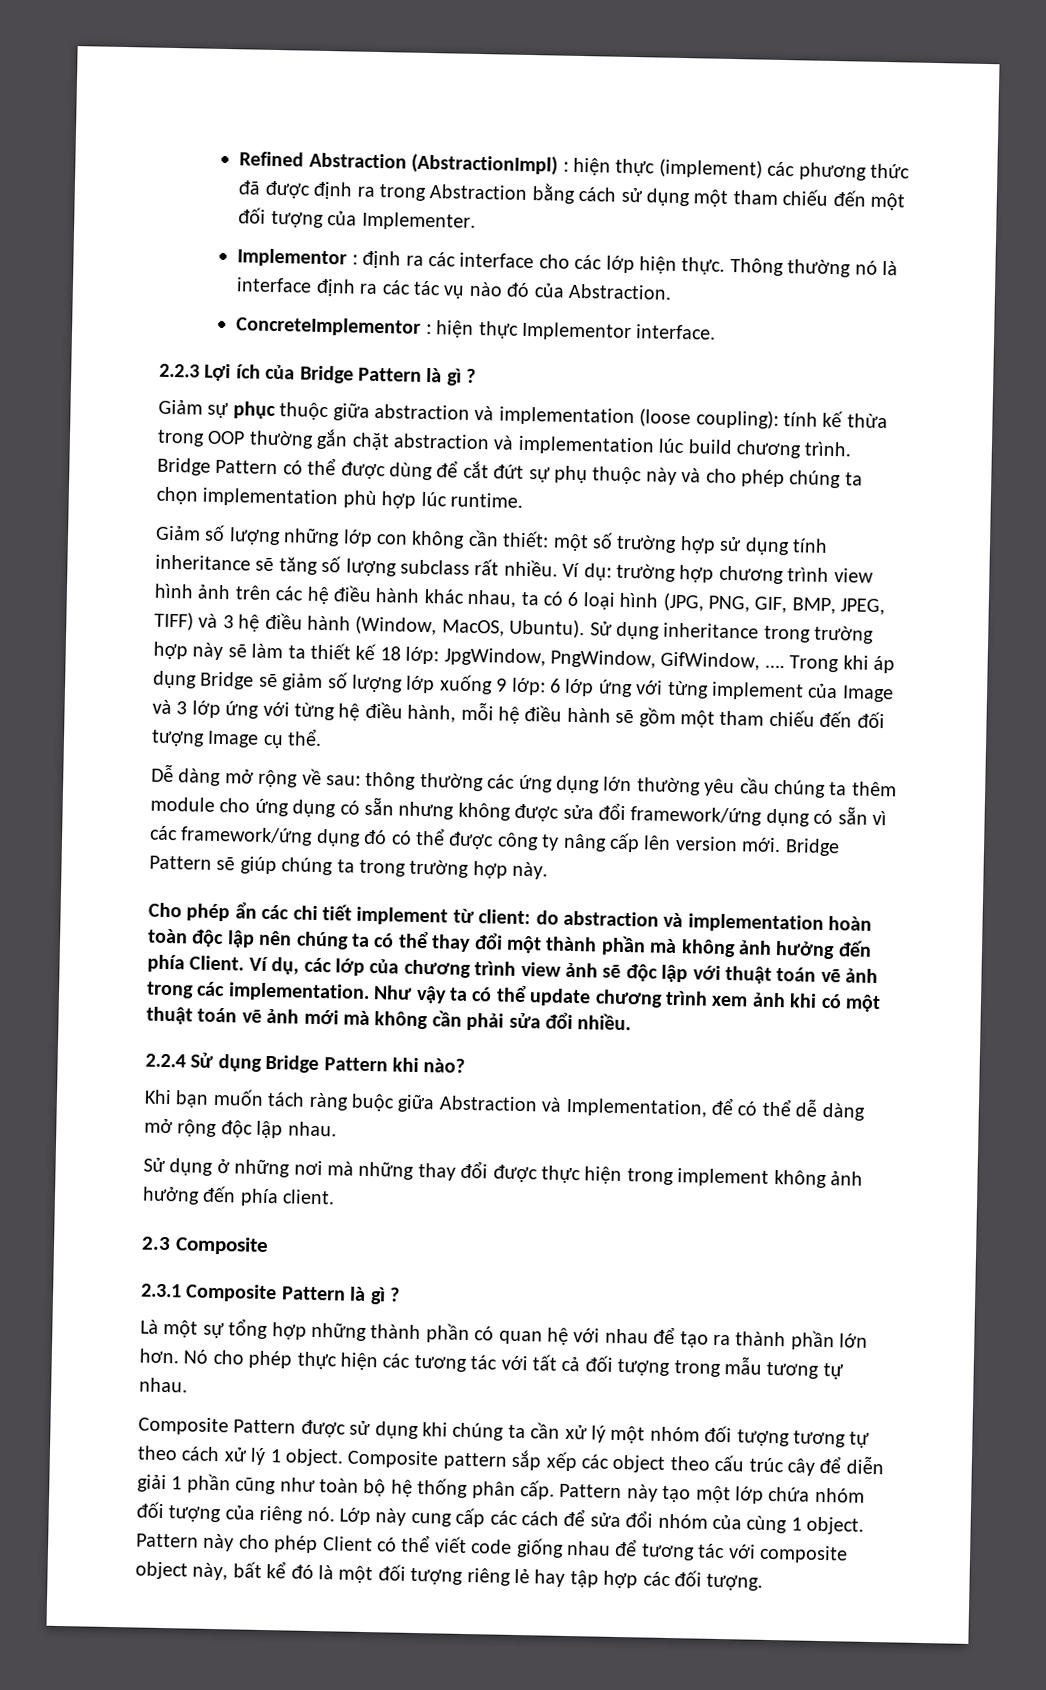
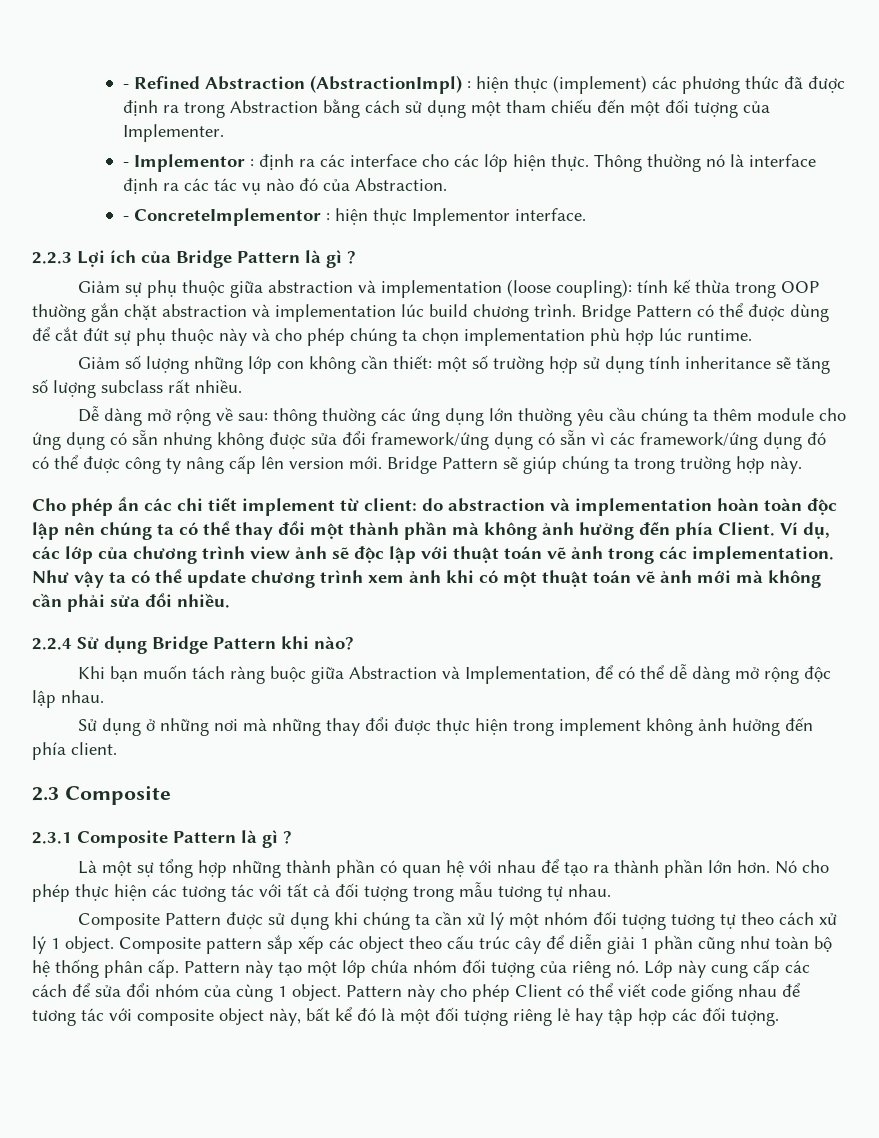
(239, 159) none -> [122,84,129,89] -
(476, 221) none -> [122,162,129,167] -
(673, 291) none -> [122,216,129,221] -
[232,401,276,420] phục -> [146,280,177,298] phụ
[562,562,874,585] [154,583,886,616] [154,611,875,644] [153,641,895,674] [153,670,894,703] [152,699,885,729] [151,728,323,749] Ví dụ: trường hợp chương trình view hình ảnh trên các hệ điều hành khác nhau, ta có 6 loại hình (JPG, PNG, GIF, BMP, JPEG, TIFF) và 3 hệ điều hành (Window, MacOS, Ubuntu). Sử dụng inheritance trong trường hợp này sẽ làm ta thiết kế 18 lớp: JpgWindow, PngWindow, GifWindow, …. Trong khi áp dụng Bridge sẽ giảm số lượng lớp xuống 9 lớp: 6 lớp ứng với từng implement của Image và 3 lớp ứng với từng hệ điều hành, mỗi hệ điều hành sẽ gồm một tham chiếu đến đối tượng Image cụ thể. -> (242, 386) none

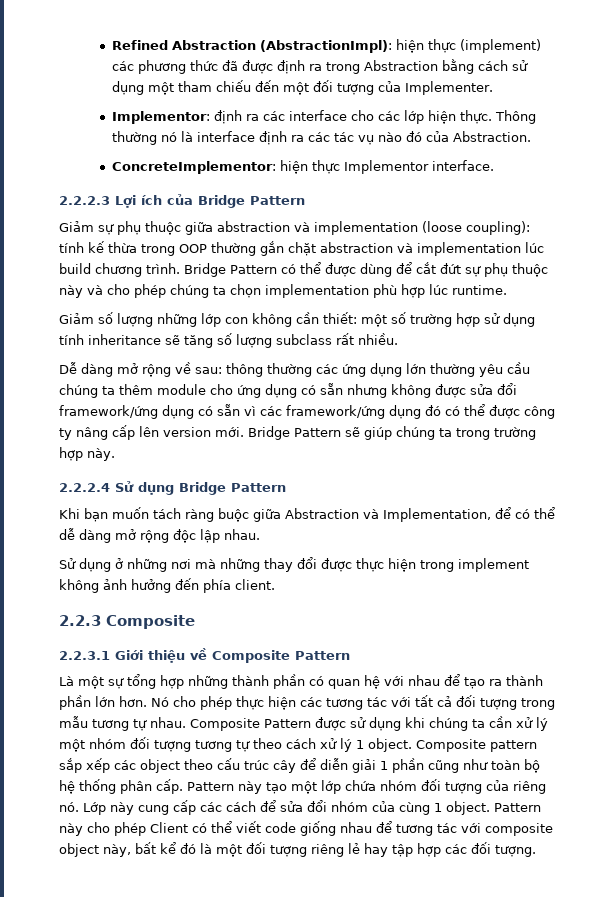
[122,84,129,89] - -> (112, 45) none
[309,75,471,94] (AbstractionImpl) : -> [260,40,393,53] (AbstractionImpl):
[122,154,254,172] - Implementor : -> [112,111,211,124] Implementor:
[122,208,330,226] - ConcreteImplementor : -> [112,161,277,174] ConcreteImplementor:
[32,252,72,264] 2.2.3 -> [59,196,110,205] 2.2.2.3
[305,250,356,268] là gì ? -> (305, 200) none
[32,497,837,516] [32,521,830,540] [32,546,834,564] [32,569,821,588] [32,593,230,612] [32,638,72,650] Cho phép ẩn các chi tiết implement từ client: do abstraction và implementation hoàn toàn độc lập nên chúng ta có thể thay đổi một thành phần mà không ảnh hưởng đến phía Client. Ví dụ, các lớp của chương trình view ảnh sẽ độc lập với thuật toán vẽ ảnh trong các implementation. Như vậy ta có thể update chương trình xem ảnh khi có một thuật toán vẽ ảnh mới mà không cần phải sửa đổi nhiều. // 2.2.4 -> [59,483,110,492] 2.2.2.4
[281,636,354,650] khi nào? -> (286, 487) none
[32,787,59,801] 2.3 -> [59,615,101,626] 2.2.3
[32,830,292,848] 2.3.1 Composite Pattern là gì ? -> [59,648,350,663] 2.2.3.1 Giới thiệu về Composite Pattern
(611, 890) // -> (186, 722) none

